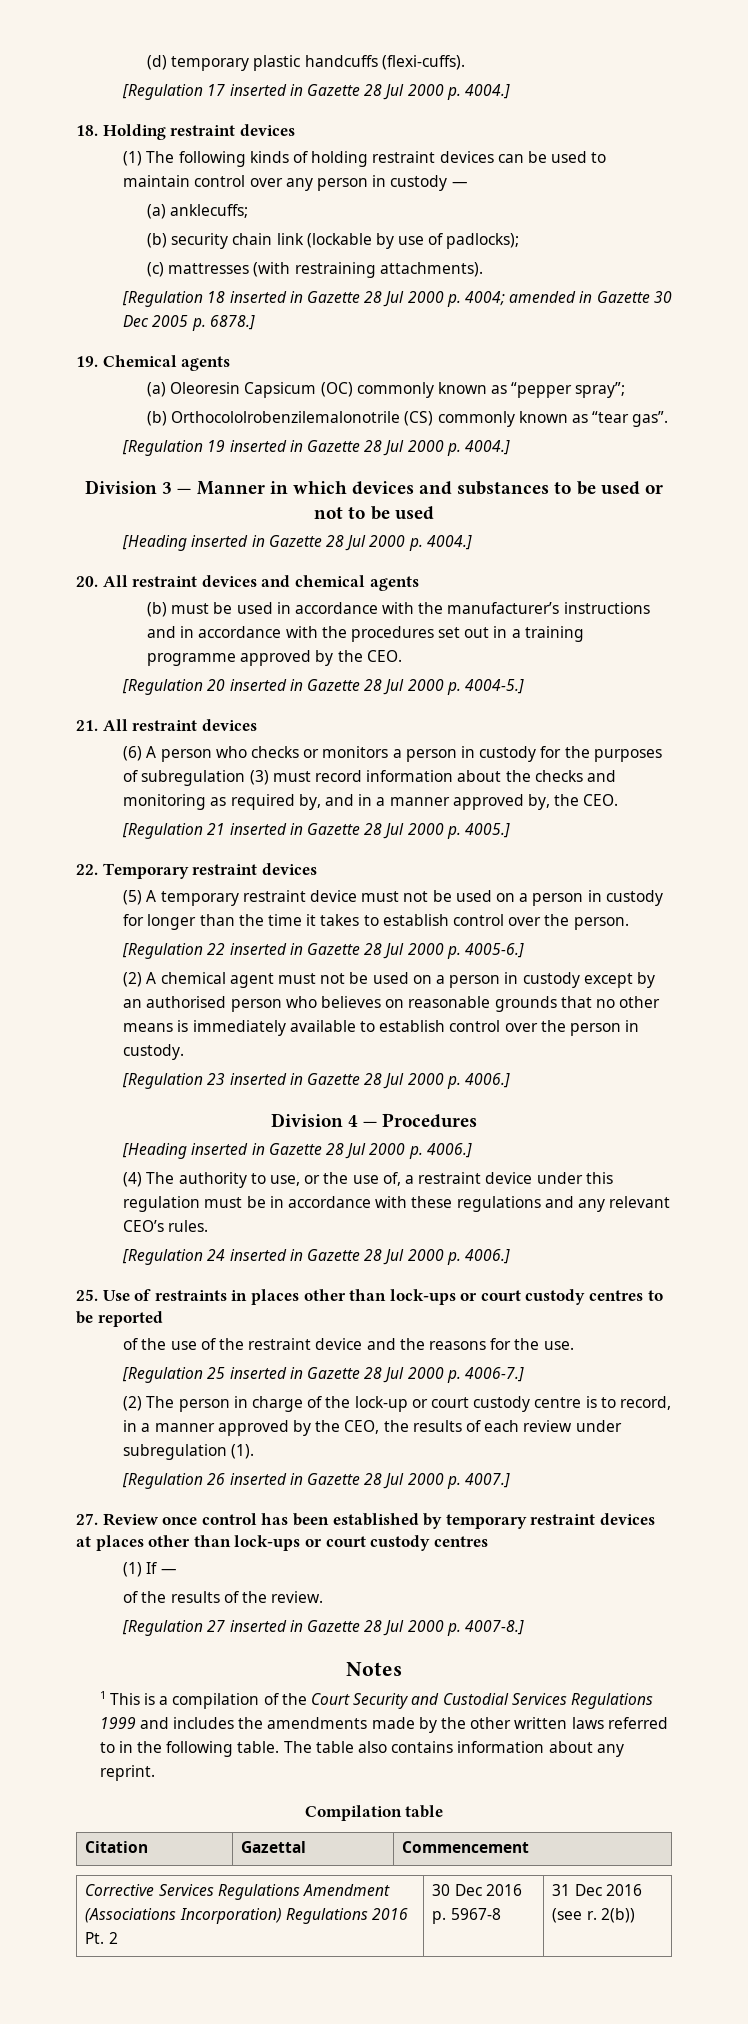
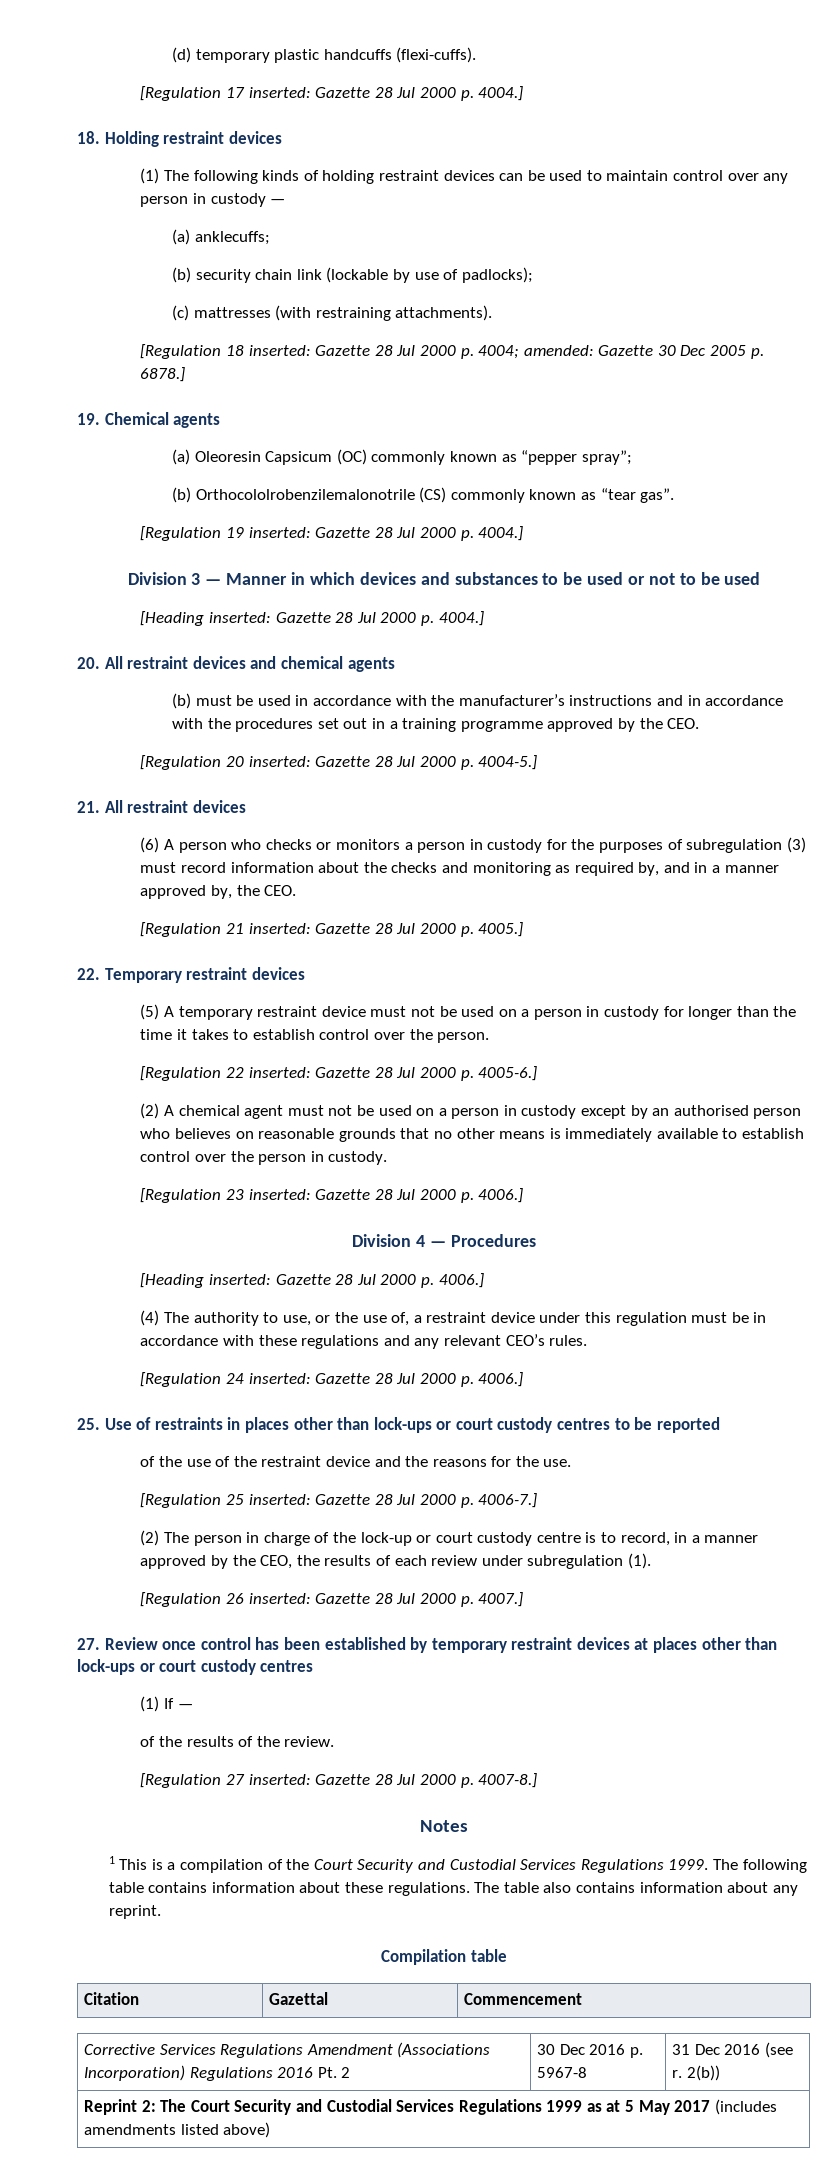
[229,84,303,96] inserted in -> [248,87,311,98] inserted:
[229,291,303,303] inserted in -> [248,345,311,356] inserted:
[509,291,593,303] amended in -> [523,345,594,356] amended:
[229,440,303,452] inserted in -> [248,527,311,538] inserted:
[191,535,265,547] inserted in -> [208,612,271,623] inserted:
[229,679,303,691] inserted in -> [248,756,311,767] inserted:
[229,823,303,835] inserted in -> [248,923,311,934] inserted:
[229,943,303,955] inserted in -> [248,1067,311,1078] inserted:
[229,1073,303,1085] inserted in -> [248,1189,311,1200] inserted:
[191,1143,265,1155] inserted in -> [208,1274,271,1285] inserted:
[229,1249,303,1261] inserted in -> [248,1373,311,1384] inserted:
[229,1367,303,1379] inserted in -> [248,1494,311,1505] inserted:
[229,1473,303,1485] inserted in -> [248,1593,311,1604] inserted:
[229,1620,303,1632] inserted in -> [248,1774,311,1785] inserted:
[99,1717,668,1733] [99,1741,280,1757] 1999 and includes the amendments made by the other written laws referred to in the following table. -> [668,1859,807,1873] [108,1882,470,1896] 1999. The following table contains information about these regulations.
(635, 1915) none -> [83,2099,777,2115] [83,2122,271,2138] // Reprint 2: The Court Security and Custodial Services Regulations 1999 as at 5 May 2017 (includes amendments listed above)

